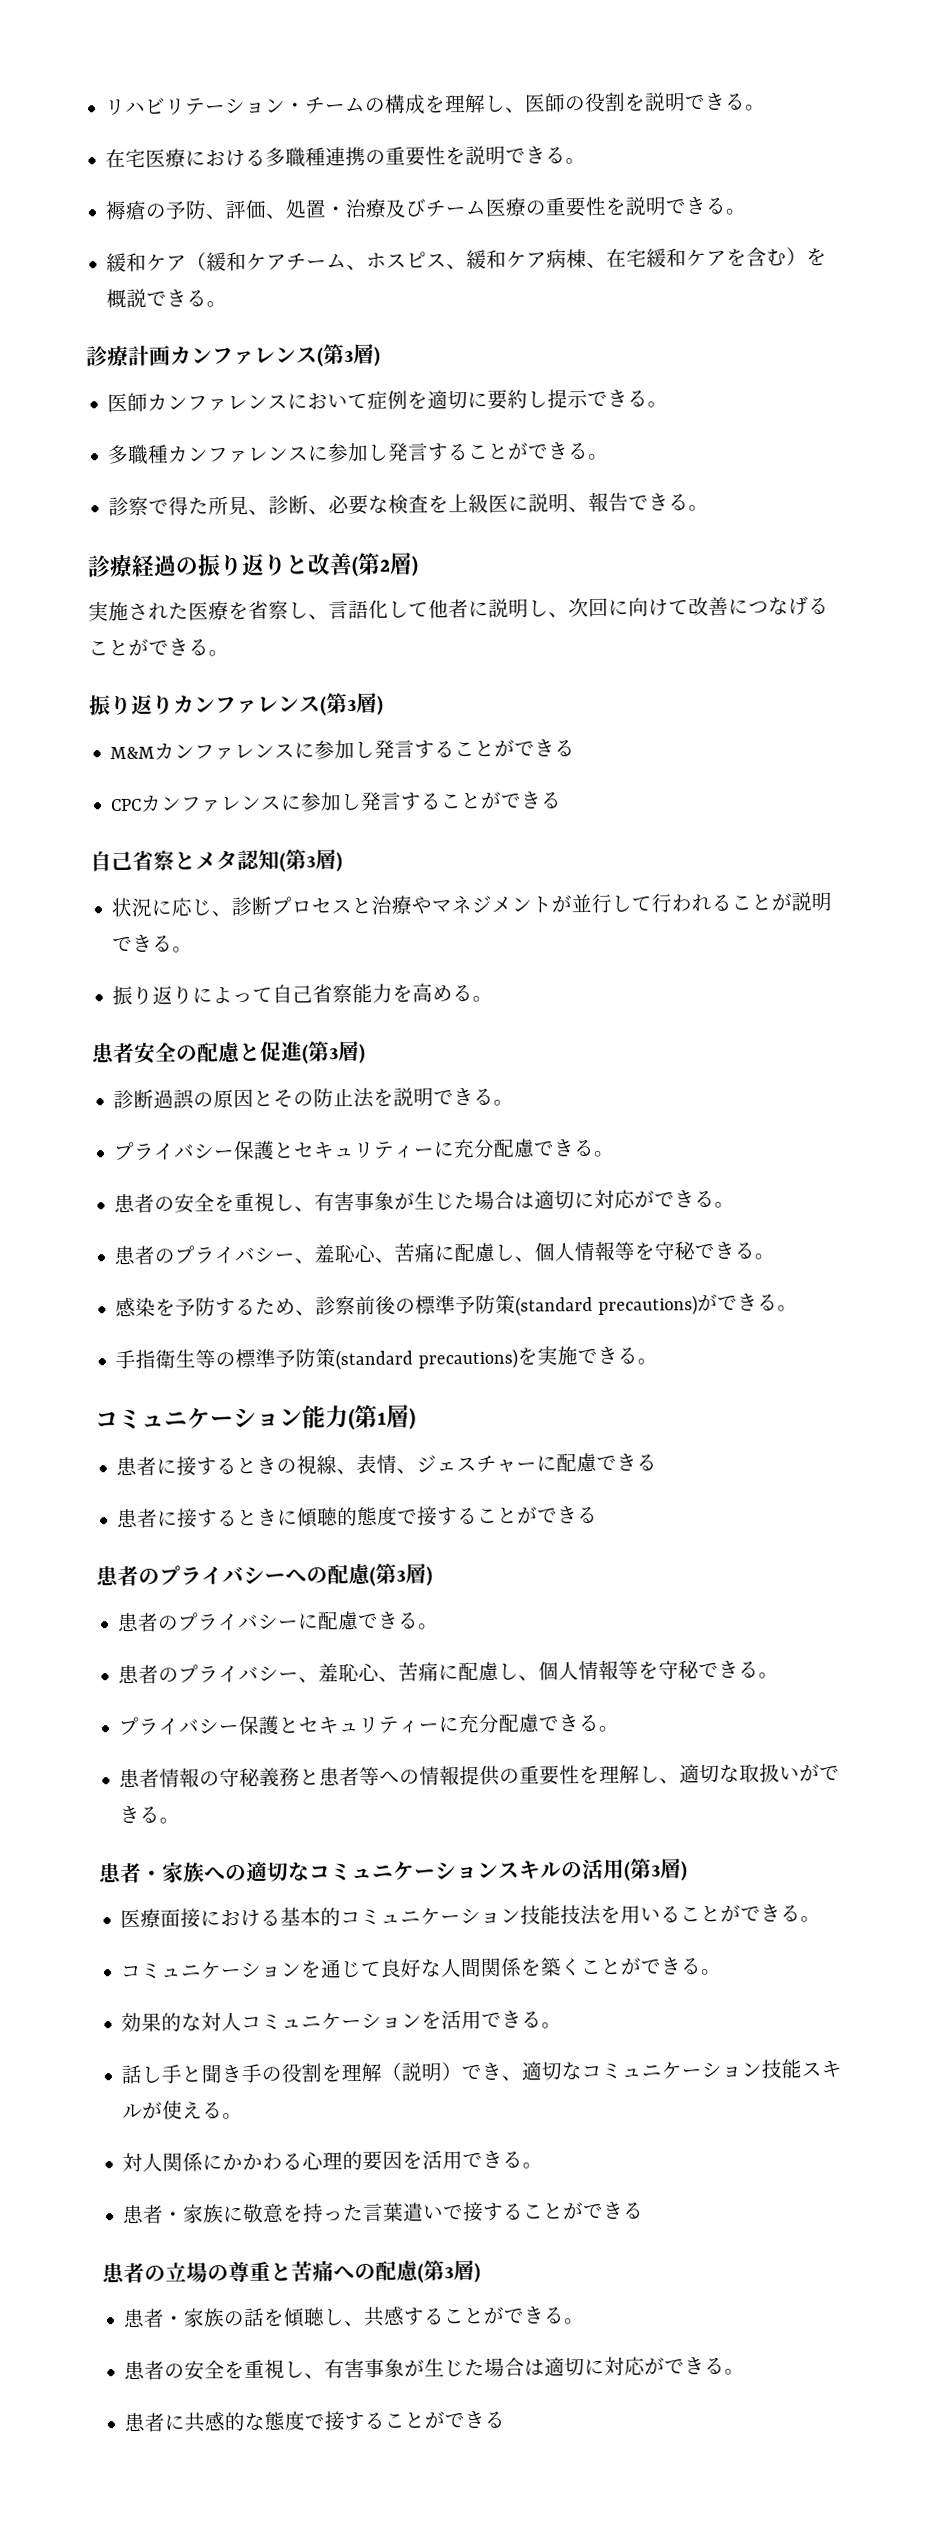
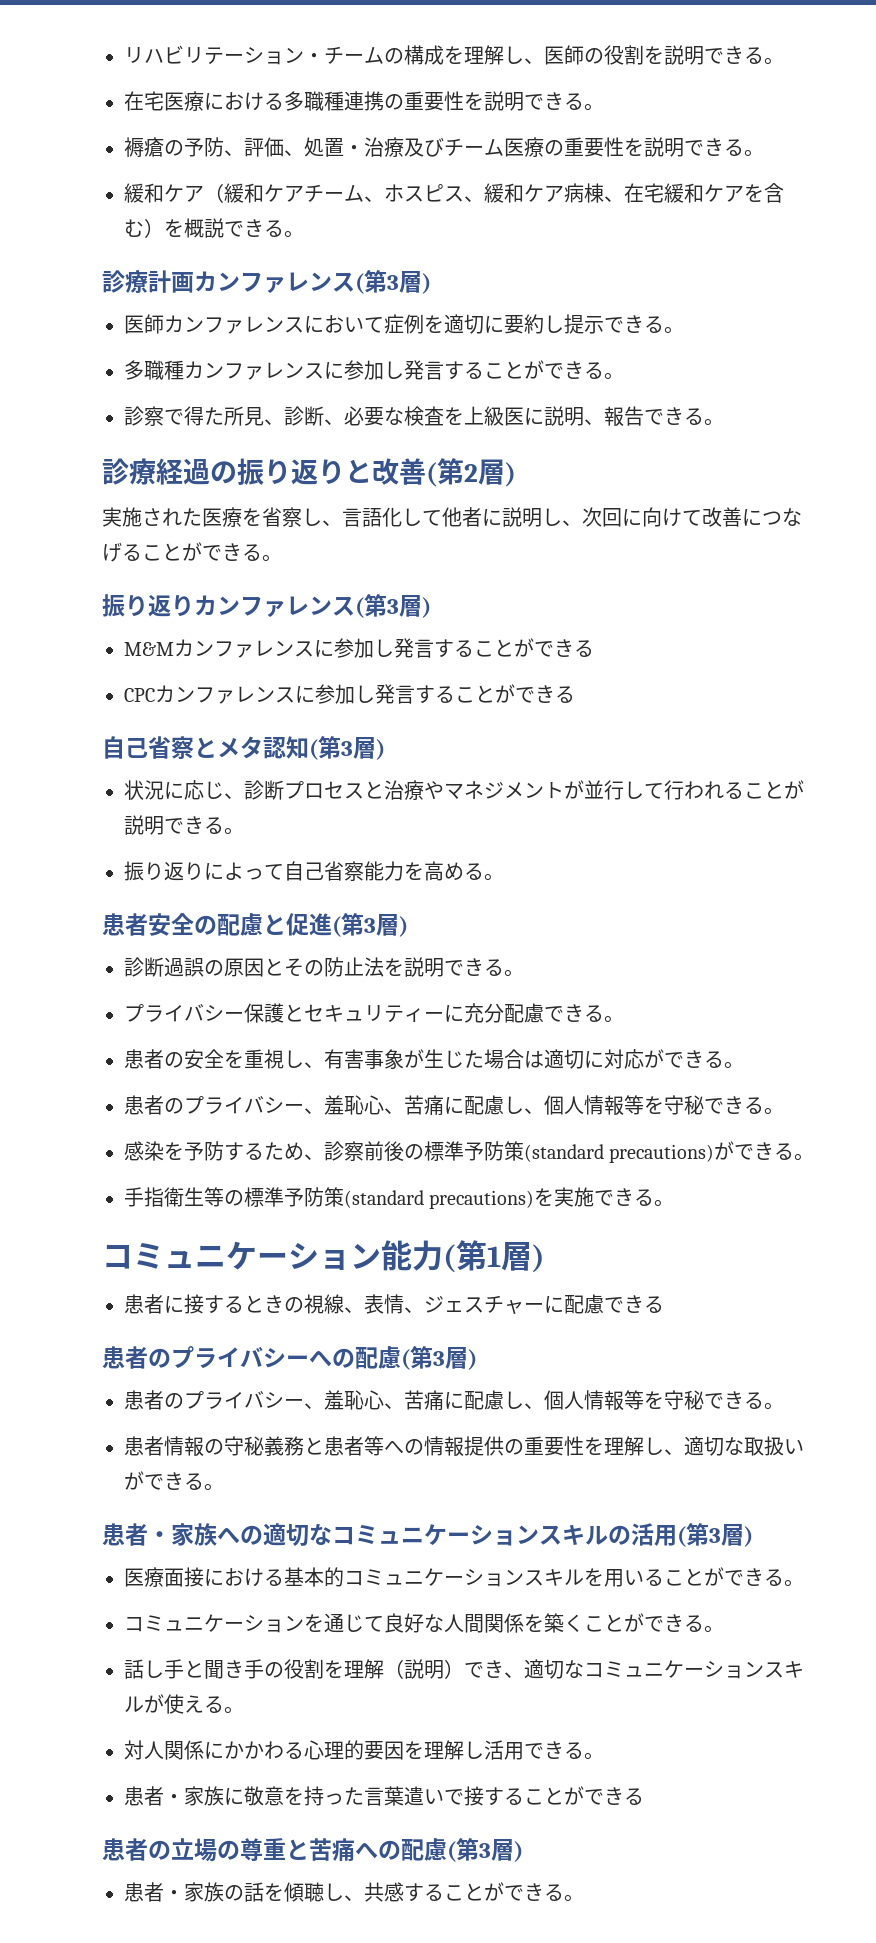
[117,1506,599,1529] // 患者に接するときに傾聴的態度で接することができる -> (664, 1304) none
[117,1610,440,1633] // 患者のプライバシーに配慮できる。 -> (477, 1359) none
[118,1713,620,1736] // プライバシー保護とセキュリティーに充分配慮できる。 -> (784, 1406) none
[520,1904,602,1926] 技能技法 -> [524,1569,584,1586] スキル
[121,2010,563,2033] // 効果的な対人コミュニケーションを活用できる。 -> (724, 1629) none
[761,2059,803,2079] 技能 -> (764, 1669) none
(424, 2160) none -> [424,1740,484,1760] 理解し
[124,2356,746,2381] [124,2410,506,2433] // 患者の安全を重視し、有害事象が生じた場合は適切に対応ができる。 // 患者に共感的な態度で接することができる -> (584, 1898) none

